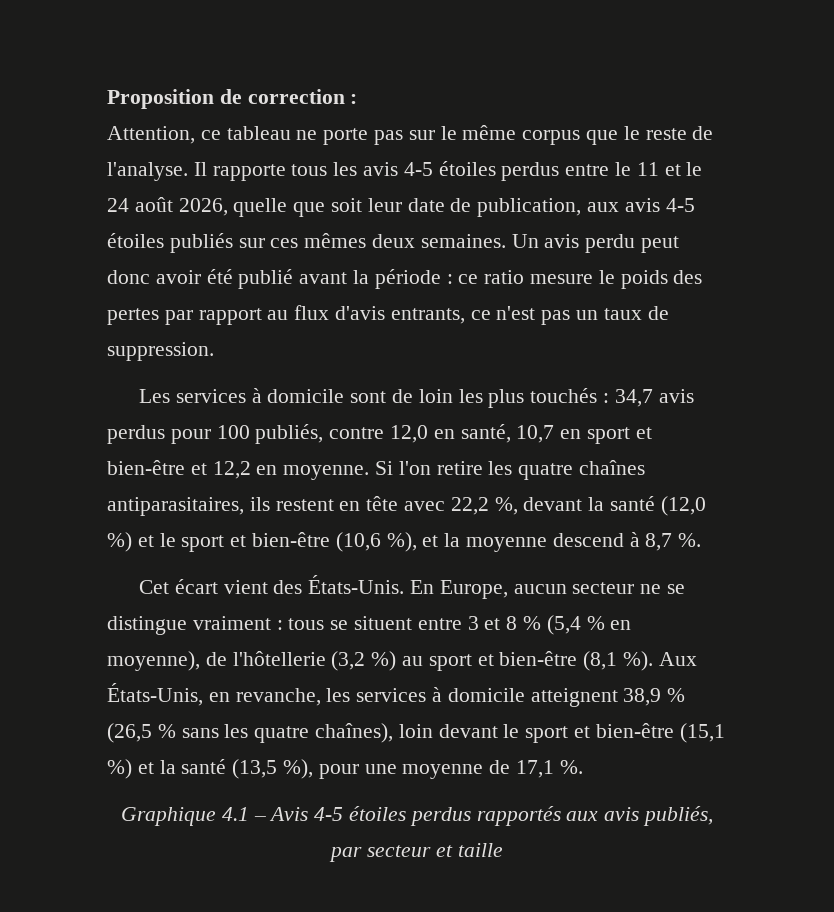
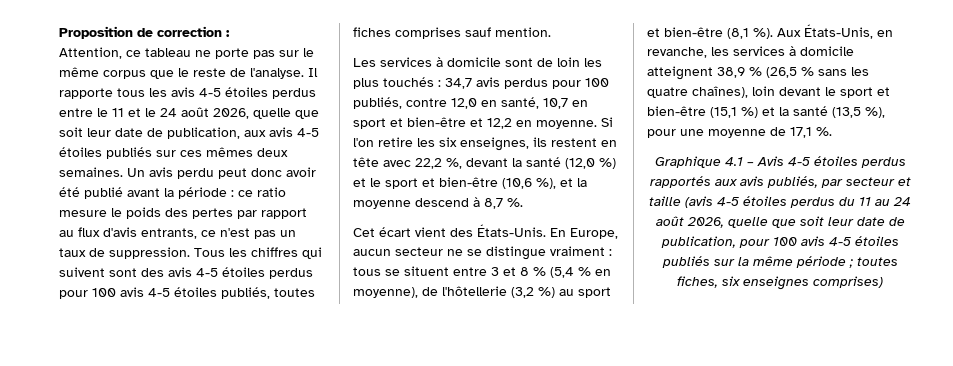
(214, 351) none -> [194,247,322,259] [59,267,313,279] [59,287,315,299] [353,27,551,39] Tous les chiffres qui suivent sont des avis 4-5 étoiles perdus pour 100 avis 4-5 étoiles publiés, toutes fiches comprises sauf mention.
[518,460,646,480] [107,497,244,516] quatre chaînes antiparasitaires, -> [439,137,529,151] six enseignes,
(503, 850) none -> [685,196,911,208] [655,216,905,228] [660,236,899,248] [661,256,898,268] [677,276,883,290] (avis 4-5 étoiles perdus du 11 au 24 août 2026, quelle que soit leur date de publication, pour 100 avis 4-5 étoiles publiés sur la même période ; toutes fiches, six enseignes comprises)

